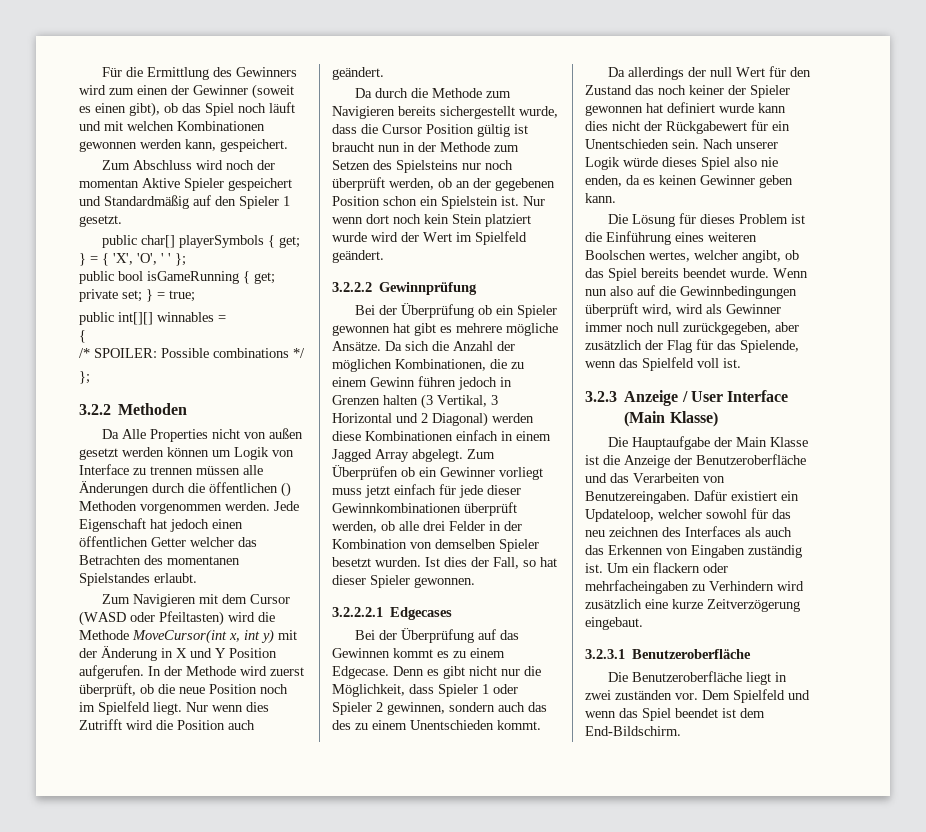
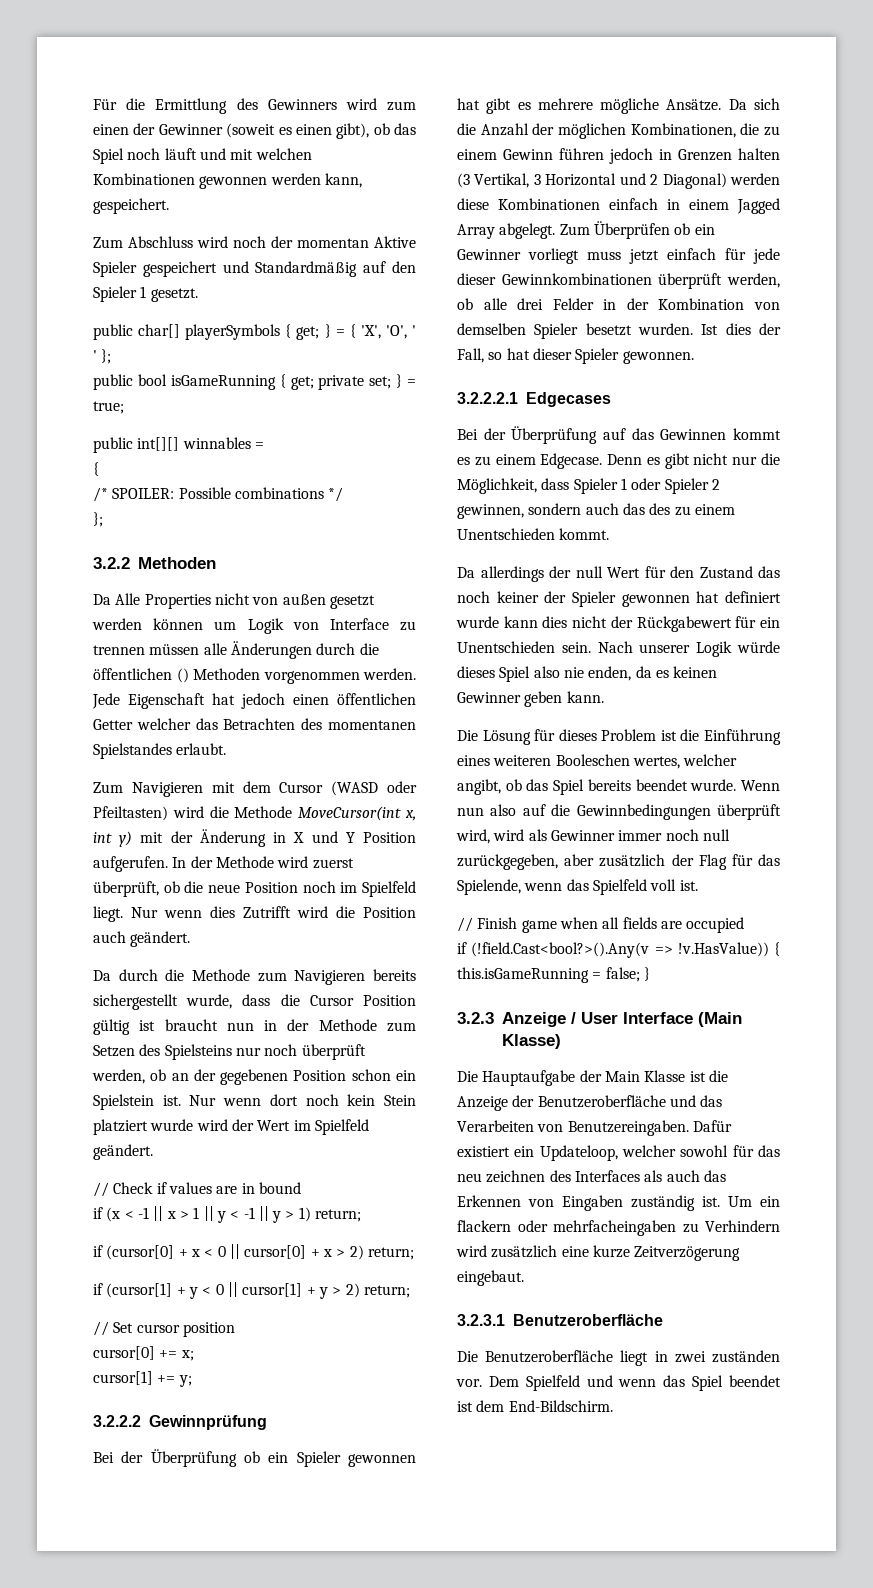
(384, 256) none -> [93,1182,301,1197] [93,1206,362,1223] [93,1244,414,1260] [93,1282,410,1299] [93,1321,235,1337] [93,1346,194,1361] [93,1371,192,1387] // // Check if values are in bound // if (x < -1 || x > 1 || y < -1 || y > 1) return; // if (cursor[0] + x < 0 || cursor[0] + x > 2) return; // if (cursor[1] + y < 0 || cursor[1] + y > 2) return; // // Set cursor position // cursor[0] += x; // cursor[1] += y;
[585,250,646,260] Boolschen -> [555,754,630,766] Booleschen
(741, 363) none -> [457,917,745,933] [457,942,780,958] [457,967,650,983] // // Finish game when all fields are occupied // if (!field.Cast<bool?>().Any(v => !v.HasValue)) { this.isGameRunning = false; }

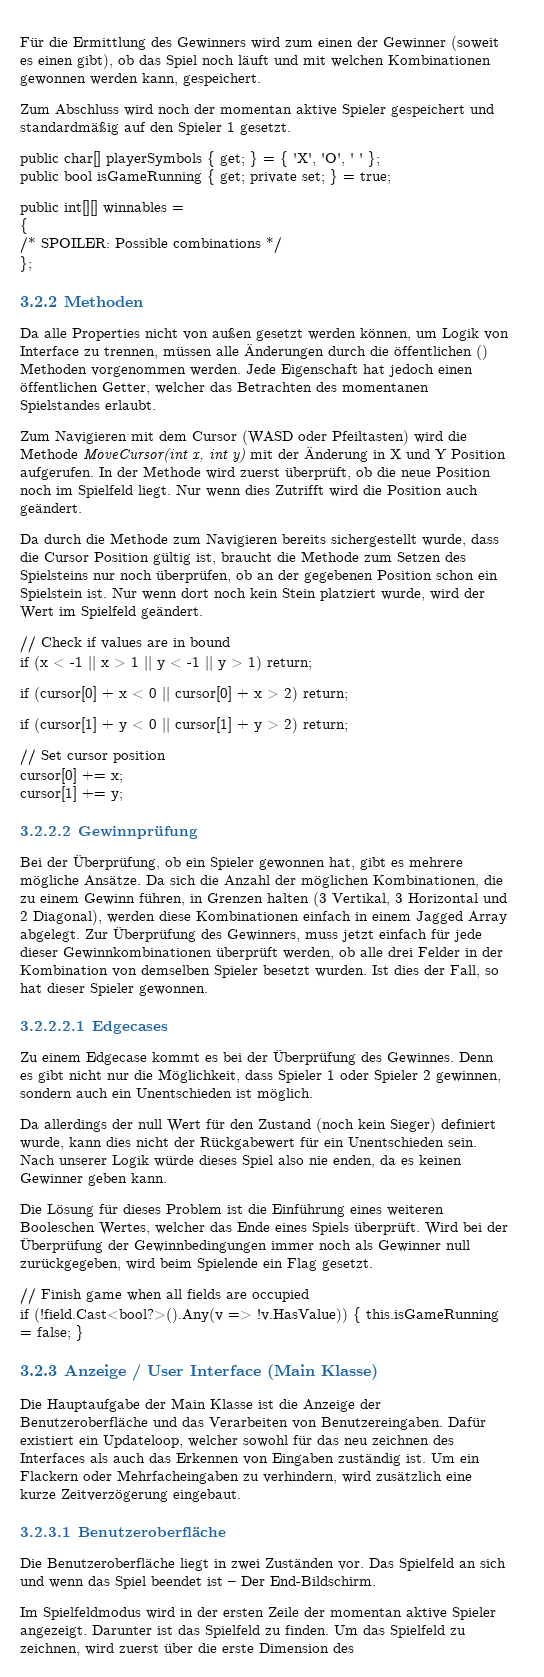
[374,236,416,248] Aktive -> [296,104,337,116] aktive
[255,261,358,277] Standardmäßig -> [20,122,119,135] standardmäßig
[115,593,141,605] Alle -> [44,328,67,338] alle
[153,618,204,630] können -> [360,328,411,341] können,
[93,645,145,655] trennen -> [104,347,158,359] trennen,
[93,719,133,730] Getter -> [102,382,150,395] Getter,
[139,1019,310,1031] ist braucht nun in der -> [196,552,296,565] ist, braucht die
[301,1044,366,1060] [92,1069,145,1084] überprüft werden, -> [156,570,231,583] überprüfen,
[150,1119,194,1131] wurde -> [381,588,425,601] wurde,
[150,1449,237,1467] Überprüfung -> [73,855,160,870] Überprüfung,
[457,98,480,110] hat -> [329,857,355,870] hat,
[559,148,653,164] führen jedoch -> [139,893,185,906] führen,
[662,173,727,189] Diagonal) -> [33,910,102,925] Diagonal),
[559,221,715,239] [457,248,579,264] Zum Überprüfen ob ein Gewinner vorliegt -> [85,927,300,942] Zur Überprüfung des Gewinners,
[457,426,781,444] [457,453,603,469] Bei der Überprüfung auf das Gewinnen kommt es zu einem Edgecase. -> [20,1050,454,1065] Zu einem Edgecase kommt es bei der Überprüfung des Gewinnes.
[622,503,735,516] [457,528,610,540] das des zu einem Unentschieden kommt. -> [112,1088,313,1101] ein Unentschieden ist möglich.
[758,566,780,578] [457,591,781,607] [456,616,499,628] das noch keiner der Spieler gewonnen hat definiert wurde -> [316,1118,496,1133] [20,1137,64,1150] (noch kein Sieger) definiert wurde,
[632,754,738,769] [457,779,780,795] [457,804,781,820] [456,829,730,844] [457,854,780,870] [457,879,698,895] wertes, welcher angibt, ob das Spiel bereits beendet wurde. Wenn nun also auf die Gewinnbedingungen überprüft wird, wird als Gewinner immer noch null zurückgegeben, aber zusätzlich der Flag für das Spielende, wenn das Spielfeld voll ist. -> [99,1222,508,1235] [20,1238,470,1253] [20,1258,373,1271] Wertes, welcher das Ende eines Spiels überprüft. Wird bei der Überprüfung der Gewinnbedingungen immer noch als Gewinner null zurückgegeben, wird beim Spielende ein Flag gesetzt.
[457,1220,780,1236] flackern oder mehrfacheingaben zu Verhindern -> [20,1470,337,1484] Flackern oder Mehrfacheingaben zu verhindern,
[712,1350,781,1363] [456,1375,580,1391] zuständen vor. Dem Spielfeld -> [265,1558,506,1571] Zuständen vor. Das Spielfeld an sich
[476,1400,505,1412] dem -> [228,1576,265,1586] – Der
(613, 1406) none -> [20,1607,496,1620] [20,1625,466,1638] [20,1643,354,1656] // Im Spielfeldmodus wird in der ersten Zeile der momentan aktive Spieler angezeigt. Darunter ist das Spielfeld zu finden. Um das Spielfeld zu zeichnen, wird zuerst über die erste Dimension des

